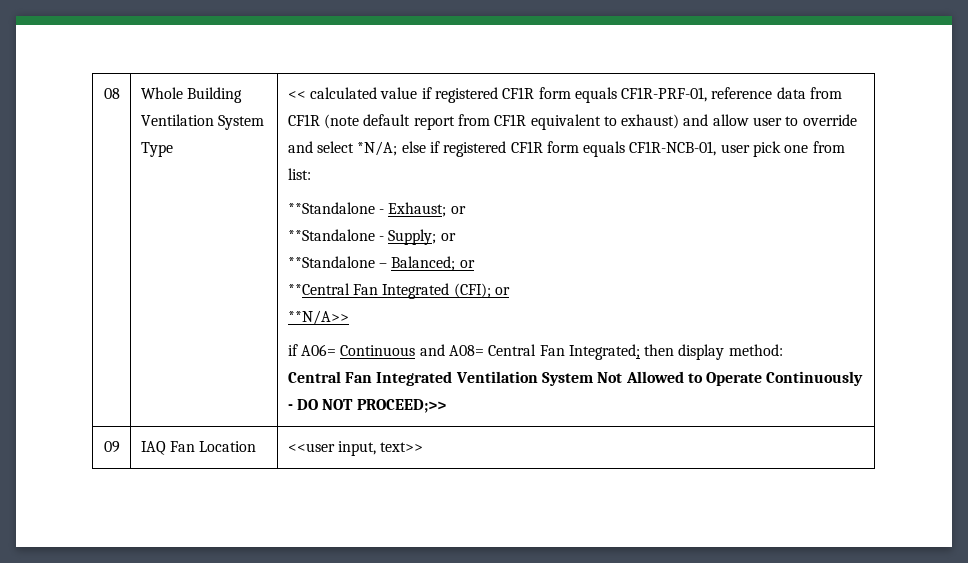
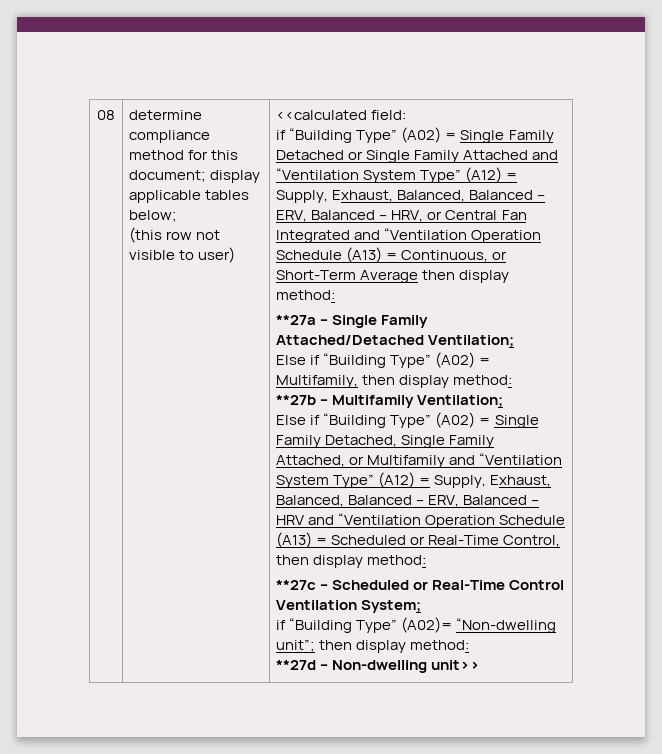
[140,87,242,103] [140,114,264,130] [140,142,173,157] [287,87,843,103] [287,114,857,130] [287,141,845,157] [287,168,311,180] [287,202,466,217] [287,229,456,245] [287,256,475,271] [287,283,510,299] [287,310,349,325] [287,344,783,360] [287,371,864,386] [287,399,446,413] [103,441,120,453] [140,441,257,455] [287,441,424,456] Whole Building Ventilation System Type | << calculated value if registered CF1R form equals CF1R-PRF-01, reference data from CF1R (note default report from CF1R equivalent to exhaust) and allow user to override and select *N/A; else if registered CF1R form equals CF1R-NCB-01, user pick one from list: // **Standalone - Exhaust; or // **Standalone - Supply; or // **Standalone – Balanced; or // **Central Fan Integrated (CFI); or // **N/A>> // if A06= Continuous and A08= Central Fan Integrated; then display method: // Central Fan Integrated Ventilation System Not Allowed to Operate Continuously - DO NOT PROCEED;>> // 09 | IAQ Fan Location | <<user input, text>> -> [129,110,203,120] [129,130,211,143] [129,150,239,160] [129,170,261,183] [129,190,250,203] [129,210,178,222] [129,227,221,243] [129,247,236,263] [276,110,407,120] [276,127,554,143] [276,150,559,163] [276,167,518,183] [276,190,546,203] [276,210,527,222] [276,228,542,243] [276,247,508,263] [276,270,510,283] [276,290,336,300] [276,315,429,328] [276,335,515,348] [276,352,491,368] [276,375,513,388] [276,395,504,408] [276,412,539,428] [276,435,495,448] [276,453,563,468] [276,472,552,488] [276,495,540,507] [276,513,566,528] [276,532,561,548] [276,555,427,568] [276,580,565,590] [276,600,422,613] [276,617,557,633] [276,639,470,653] [276,660,481,673] determine compliance method for this document; display applicable tables below; // (this row not visible to user) | <<calculated field: // if “Building Type” (A02) = Single Family Detached or Single Family Attached and “Ventilation System Type” (A12) = Supply, Exhaust, Balanced, Balanced – ERV, Balanced – HRV, or Central Fan Integrated and “Ventilation Operation Schedule (A13) = Continuous, or Short-Term Average then display method: // **27a – Single Family Attached/Detached Ventilation; // Else if “Building Type” (A02) = Multifamily, then display method: // **27b – Multifamily Ventilation; // Else if “Building Type” (A02) = Single Family Detached, Single Family Attached, or Multifamily and “Ventilation System Type” (A12) = Supply, Exhaust, Balanced, Balanced – ERV, Balanced – HRV and “Ventilation Operation Schedule (A13) = Scheduled or Real-Time Control, then display method: // **27c – Scheduled or Real-Time Control Ventilation System; // if “Building Type” (A02)= “Non-dwelling unit”; then display method: // **27d – Non-dwelling unit>>

